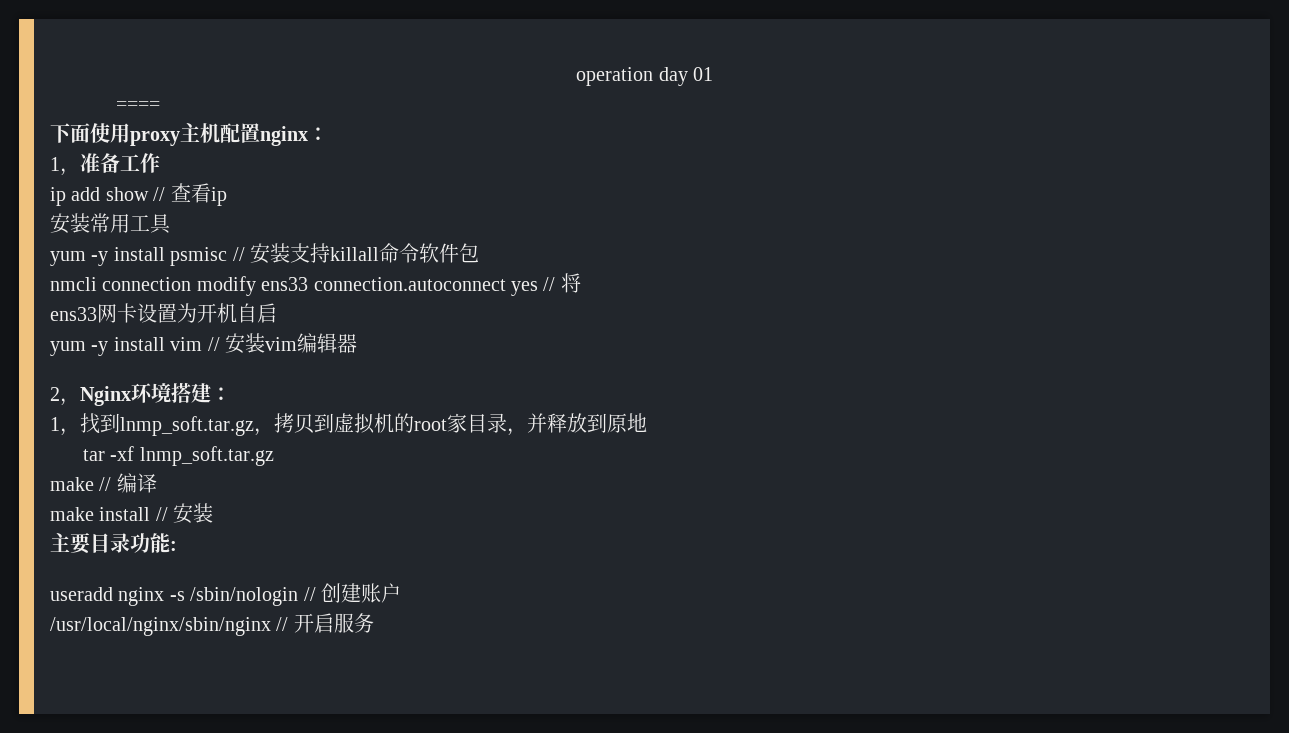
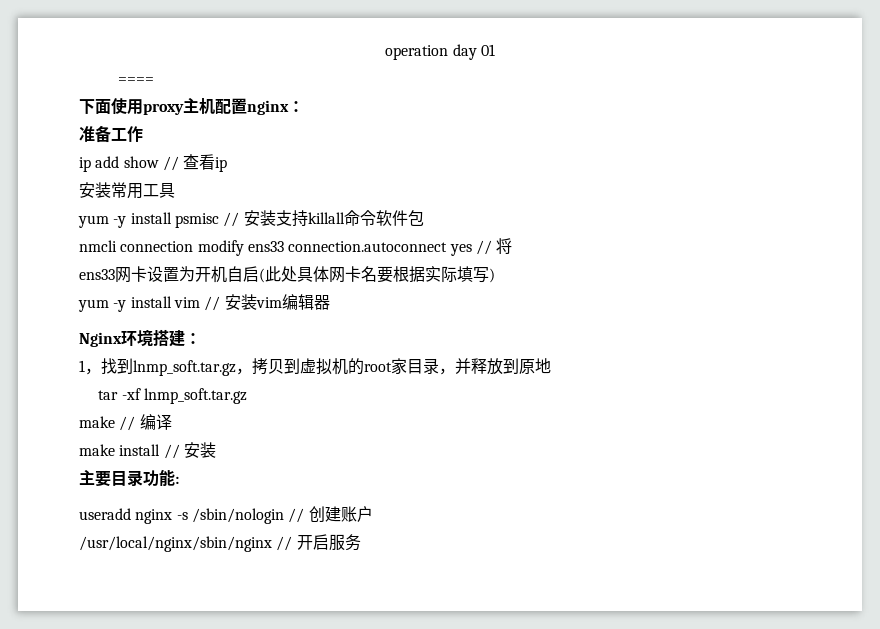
[50,157,80,176] 1， -> (304, 106) none
(277, 313) none -> [259,266,495,283] (此处具体网卡名要根据实际填写)
[50,387,80,406] 2， -> (330, 302) none

